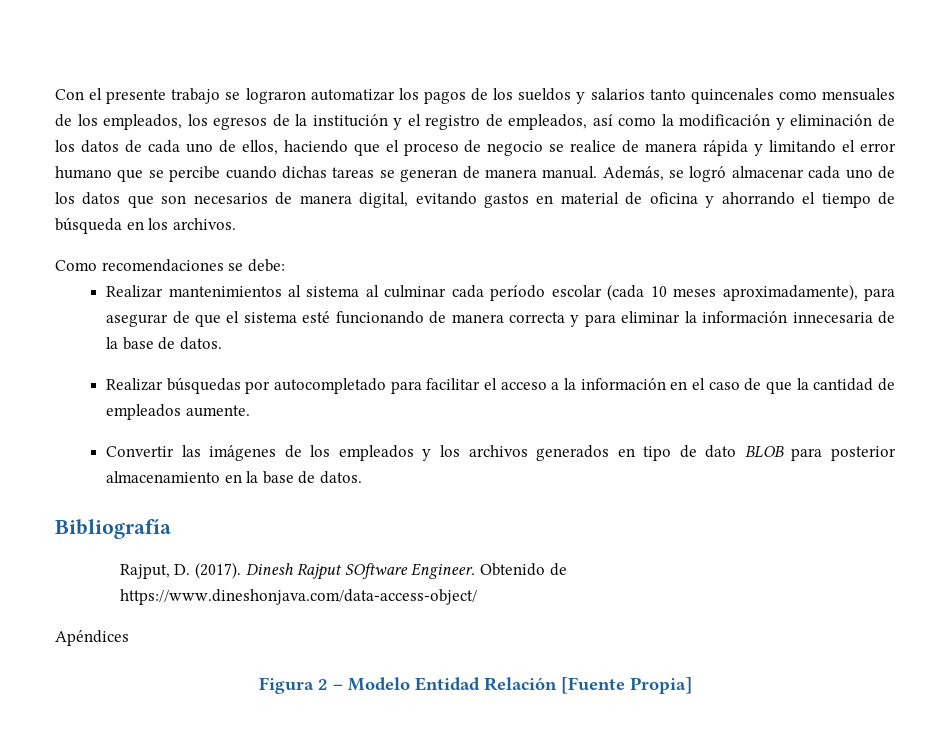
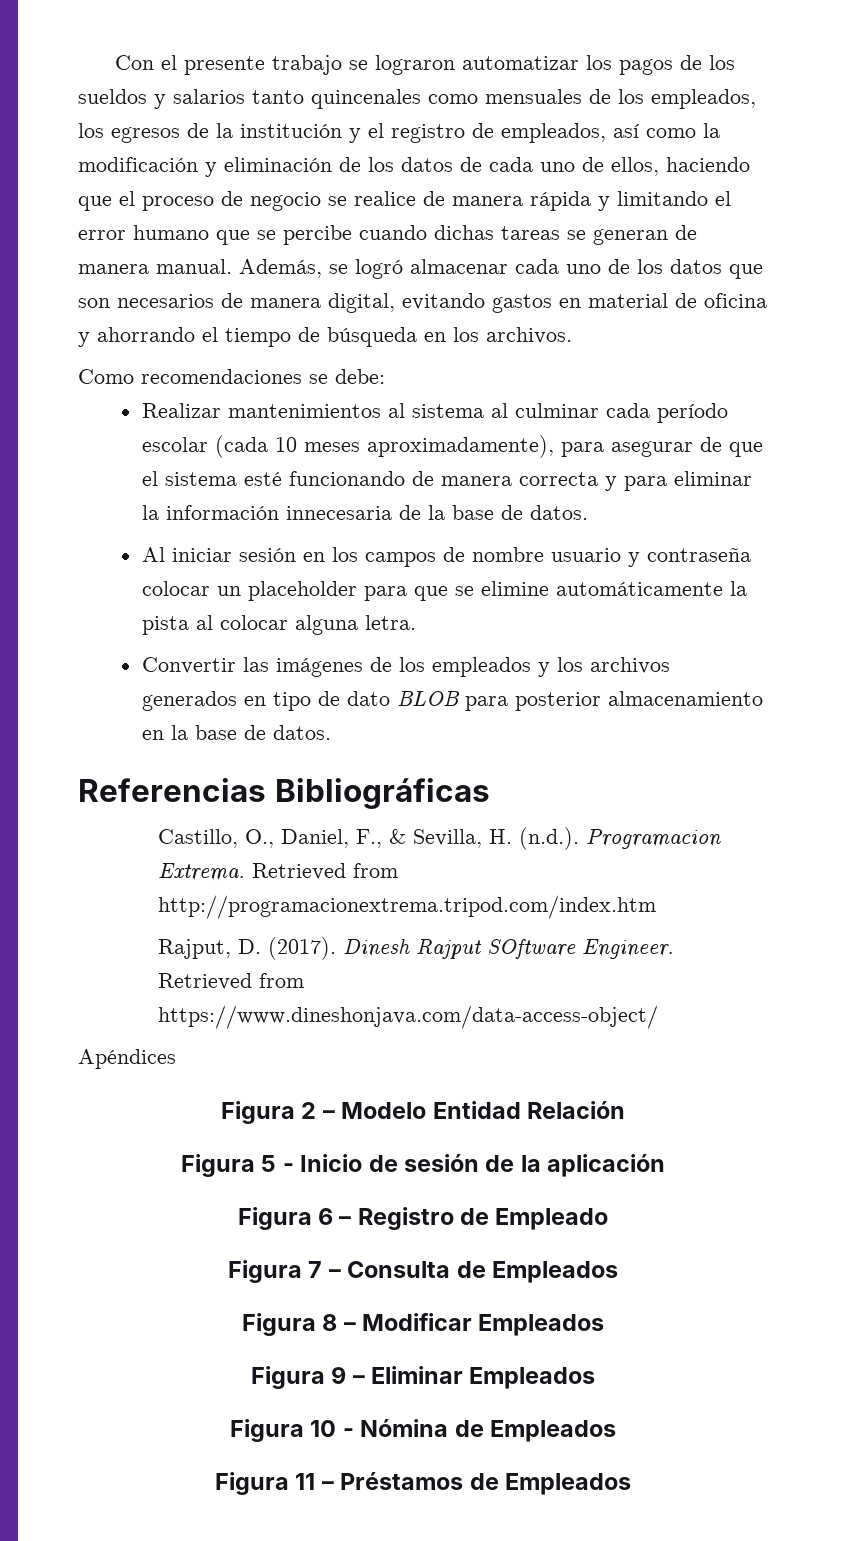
[106,377,895,394] [106,404,250,420] Realizar búsquedas por autocompletado para facilitar el acceso a la información en el caso de que la cantidad de empleados aumente. -> [141,547,751,567] [141,581,747,601] [141,615,416,635] Al iniciar sesión en los campos de nombre usuario y contraseña colocar un placeholder para que se elimine automáticamente la pista al colocar alguna letra.
[55,519,171,539] Bibliografía -> [78,778,490,809] [157,827,721,850] [157,863,398,881] [157,895,656,919] Referencias Bibliográficas // Castillo, O., Daniel, F., & Sevilla, H. (n.d.). Programacion Extrema. Retrieved from http://programacionextrema.tripod.com/index.htm
[479,563,567,576] Obtenido de -> [157,973,304,990] Retrieved from
[560,677,692,694] [Fuente Propia] -> [181,1154,665,1177] [237,1207,609,1230] [228,1260,618,1283] [241,1313,605,1336] [250,1366,596,1389] [230,1419,616,1442] [215,1472,631,1495] // Figura 5 - Inicio de sesión de la aplicación // Figura 6 – Registro de Empleado // Figura 7 – Consulta de Empleados // Figura 8 – Modificar Empleados // Figura 9 – Eliminar Empleados // Figura 10 - Nómina de Empleados // Figura 11 – Préstamos de Empleados

